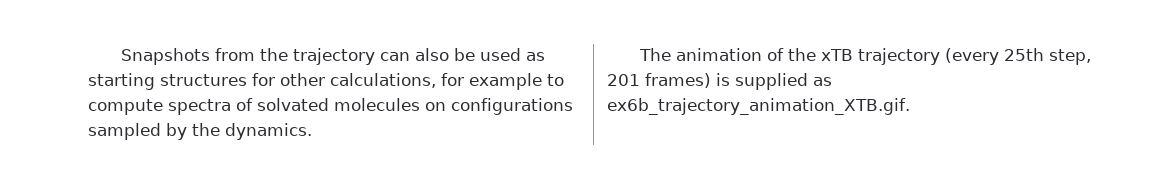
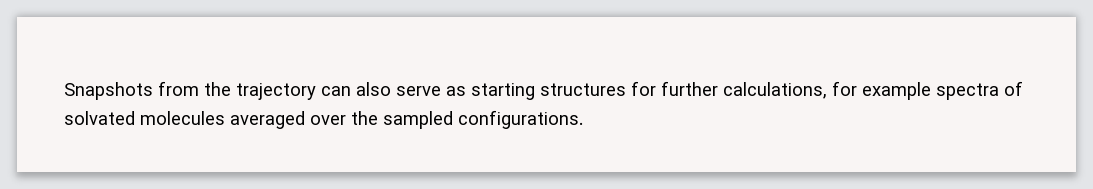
[453,48,521,61] be used -> [396,86,441,96] serve
[280,73,325,86] other -> [661,81,718,96] further
[547,74,564,86] [88,99,163,115] to compute -> (931, 91) none
[425,98,573,115] [88,123,312,140] [638,48,1091,65] [607,73,832,90] [607,98,910,115] on configurations sampled by the dynamics. // The animation of the xTB trajectory (every 25th step, 201 frames) is supplied as ex6b_trajectory_animation_XTB.gif. -> [230,110,583,129] averaged over the sampled configurations.

